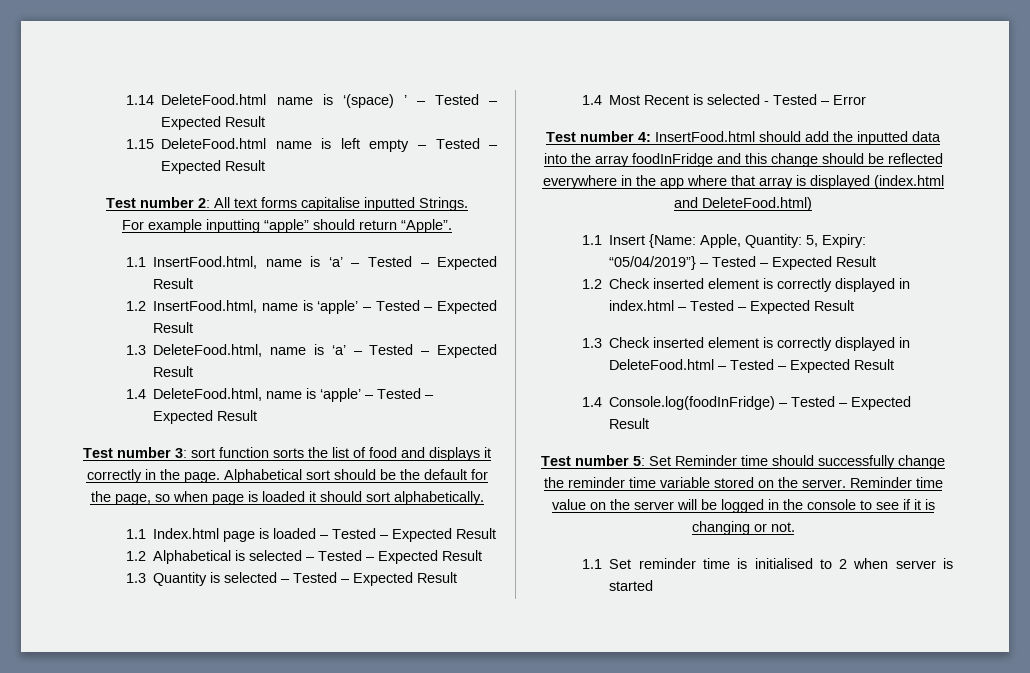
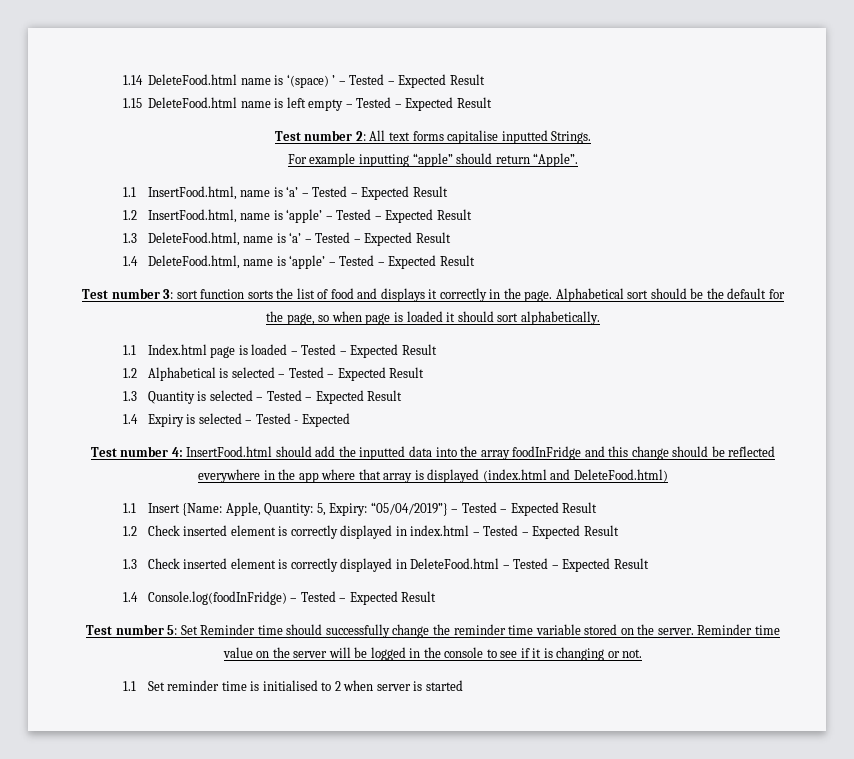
[609,94,867,105] Most Recent is selected - Tested – Error -> [147,413,350,427] Expiry is selected – Tested - Expected

